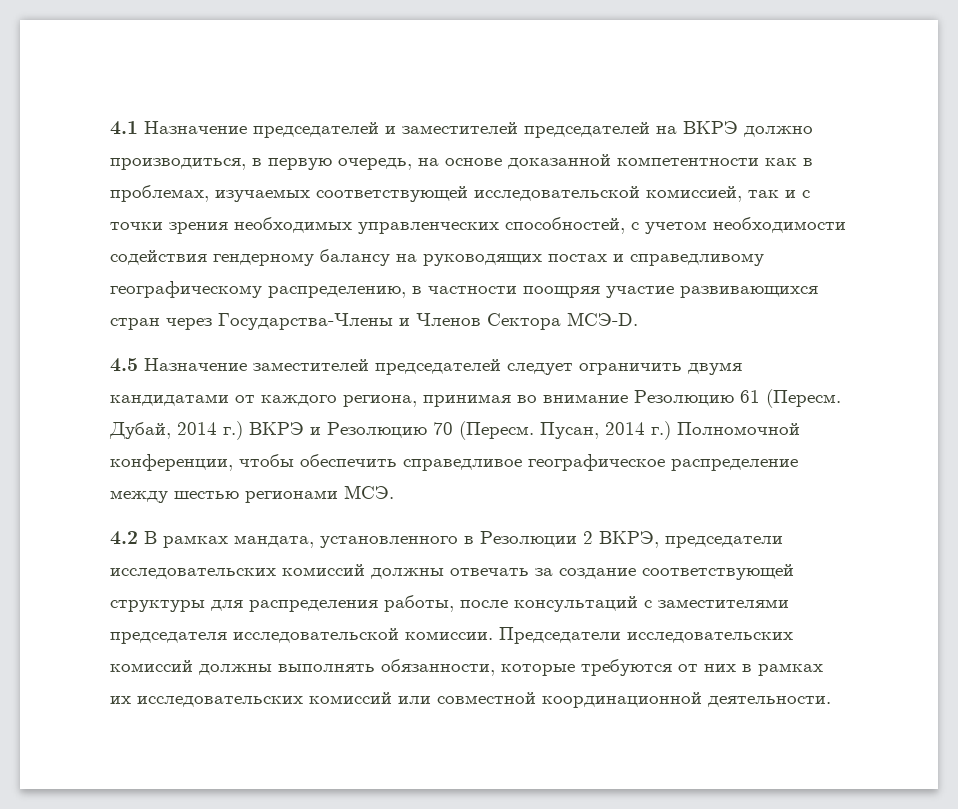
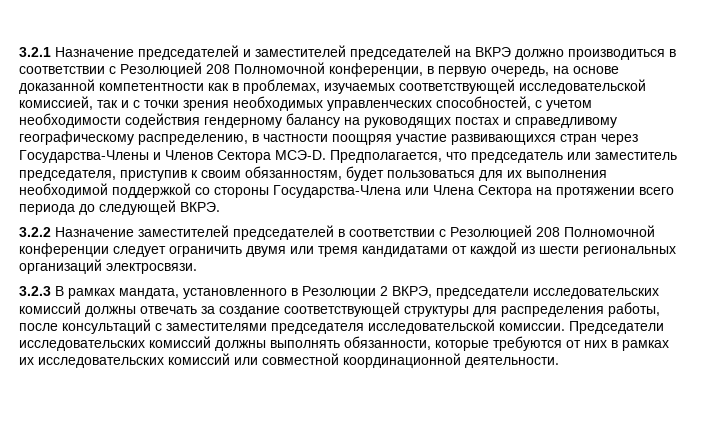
[110,121,138,135] 4.1 -> [19,47,51,57] 3.2.1
[110,158,246,170] производиться, -> [568,49,676,60] [19,62,423,77] производиться в соответствии с Резолюцией 208 Полномочной конференции,
[110,358,742,375] [110,389,841,408] [109,421,800,440] [110,454,798,471] [110,485,394,503] [110,531,138,545] // 4.5 Назначение заместителей председателей следует ограничить двумя кандидатами от каждого региона, принимая во внимание Резолюцию 61 (Пересм. Дубай, 2014 г.) ВКРЭ и Резолюцию 70 (Пересм. Пусан, 2014 г.) Полномочной конференции, чтобы обеспечить справедливое географическое распределение между шестью регионами МСЭ. // 4.2 -> [330,150,677,163] [19,166,607,181] [19,183,674,198] [19,200,220,215] [19,225,655,240] [19,242,676,257] [19,259,197,274] [19,286,51,296] Предполагается, что председатель или заместитель председателя, приступив к своим обязанностям, будет пользоваться для их выполнения необходимой поддержкой со стороны Государства-Члена или Члена Сектора на протяжении всего периода до следующей ВКРЭ. // 3.2.2 Назначение заместителей председателей в соответствии с Резолюцией 208 Полномочной конференции следует ограничить двумя или тремя кандидатами от каждой из шести региональных организаций электросвязи. // 3.2.3

